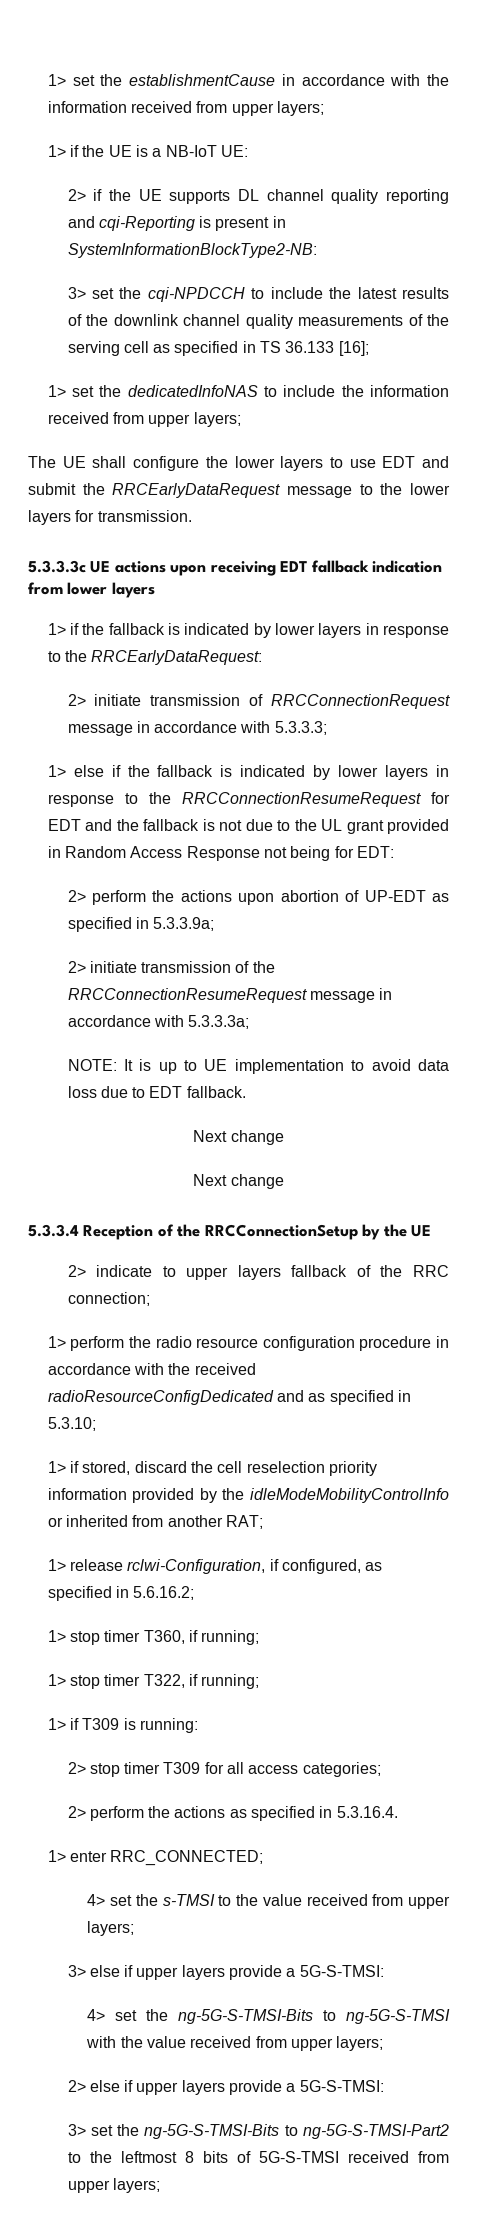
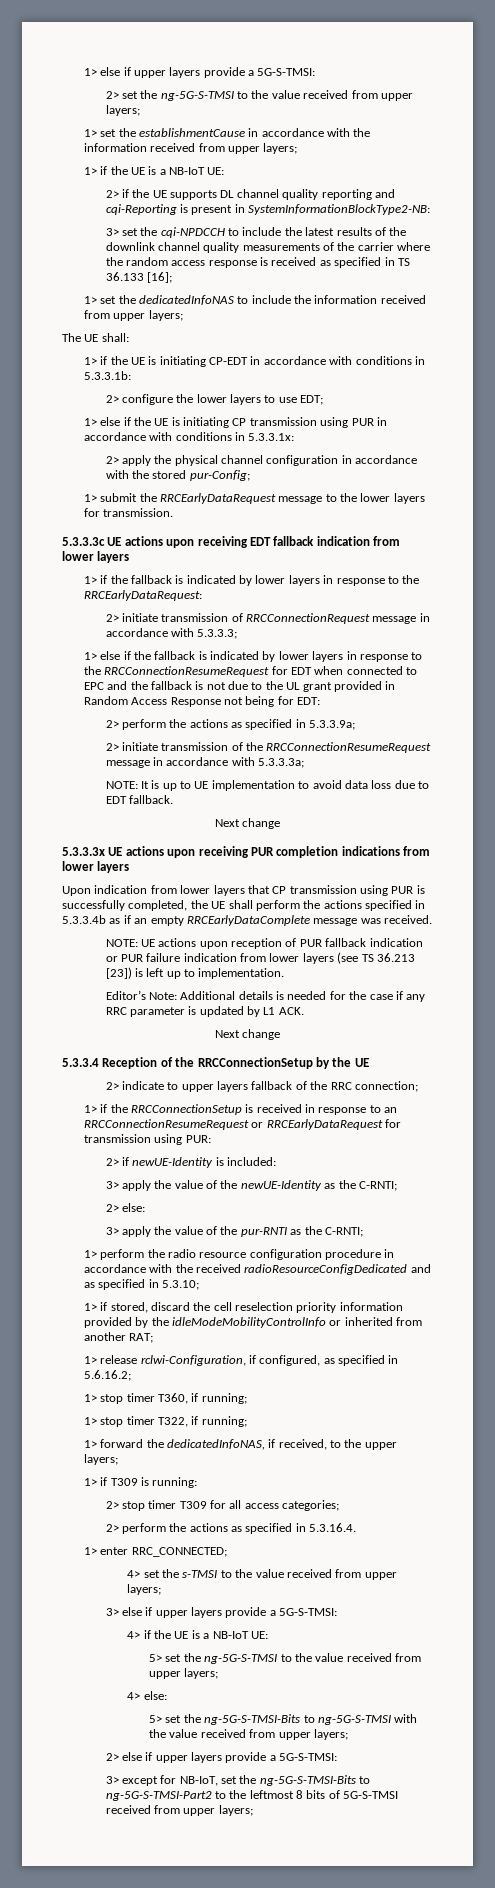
[47,74,66,86] 1> -> [83,67,316,78] [105,90,413,101] [105,105,140,116] [83,129,97,137] 1> else if upper layers provide a 5G-S-TMSI: // 2> set the ng-5G-S-TMSI to the value received from upper layers; // 1>
[67,341,149,356] serving cell -> [357,242,431,251] [105,257,317,268] carrier where the random access response is received
[92,456,127,468] shall -> [101,333,129,342] [83,356,425,367] [83,371,131,380] [105,395,119,403] shall: // 1> if the UE is initiating CP-EDT in accordance with conditions in 5.3.3.1b: // 2>
[382,456,449,468] EDT and -> [300,395,324,405] [83,417,387,428] [83,432,295,441] [105,455,418,466] [105,470,250,481] [83,494,97,502] EDT; // 1> else if the UE is initiating CP transmission using PUR in accordance with conditions in 5.3.3.1x: // 2> apply the physical channel configuration in accordance with the stored pur-Config; // 1>
(81, 825) none -> [314,666,418,675] [83,682,104,690] when connected to EPC
[238,890,426,905] upon abortion of UP-EDT -> (228, 723) none
(284, 1137) none -> [62,846,430,858] [62,861,130,873] [62,885,425,896] [62,900,426,911] [62,915,432,926] [105,938,423,949] [105,952,415,964] [105,967,285,979] [105,990,426,1002] [105,1006,304,1017] // 5.3.3.3x UE actions upon receiving PUR completion indications from lower layers // Upon indication from lower layers that CP transmission using PUR is successfully completed, the UE shall perform the actions specified in 5.3.3.4b as if an empty RRCEarlyDataComplete message was received. // NOTE: UE actions upon reception of PUR fallback indication or PUR failure indication from lower layers (see TS 36.213 [23]) is left up to implementation. // Editor’s Note: Additional details is needed for the case if any RRC parameter is updated by L1 ACK.
(150, 1299) none -> [83,1104,398,1115] [83,1119,401,1130] [83,1134,211,1145] [105,1157,277,1168] [105,1180,397,1191] [105,1203,145,1212] [105,1226,363,1237] // 1> if the RRCConnectionSetup is received in response to an RRCConnectionResumeRequest or RRCEarlyDataRequest for transmission using PUR: // 2> if newUE-Identity is included: // 3> apply the value of the newUE-Identity as the C-RNTI; // 2> else: // 3> apply the value of the pur-RNTI as the C-RNTI;
(260, 1681) none -> [83,1439,397,1450] [83,1454,118,1465] // 1> forward the dedicatedInfoNAS, if received, to the upper layers;
(106, 2015) none -> [143,1630,268,1639] [149,1653,422,1664] [149,1668,219,1679] [127,1691,167,1700] [149,1715,163,1723] if the UE is a NB-IoT UE: // 5> set the ng-5G-S-TMSI to the value received from upper layers; // 4> else: // 5>
(86, 2130) none -> [121,1775,218,1786] except for NB-IoT,

